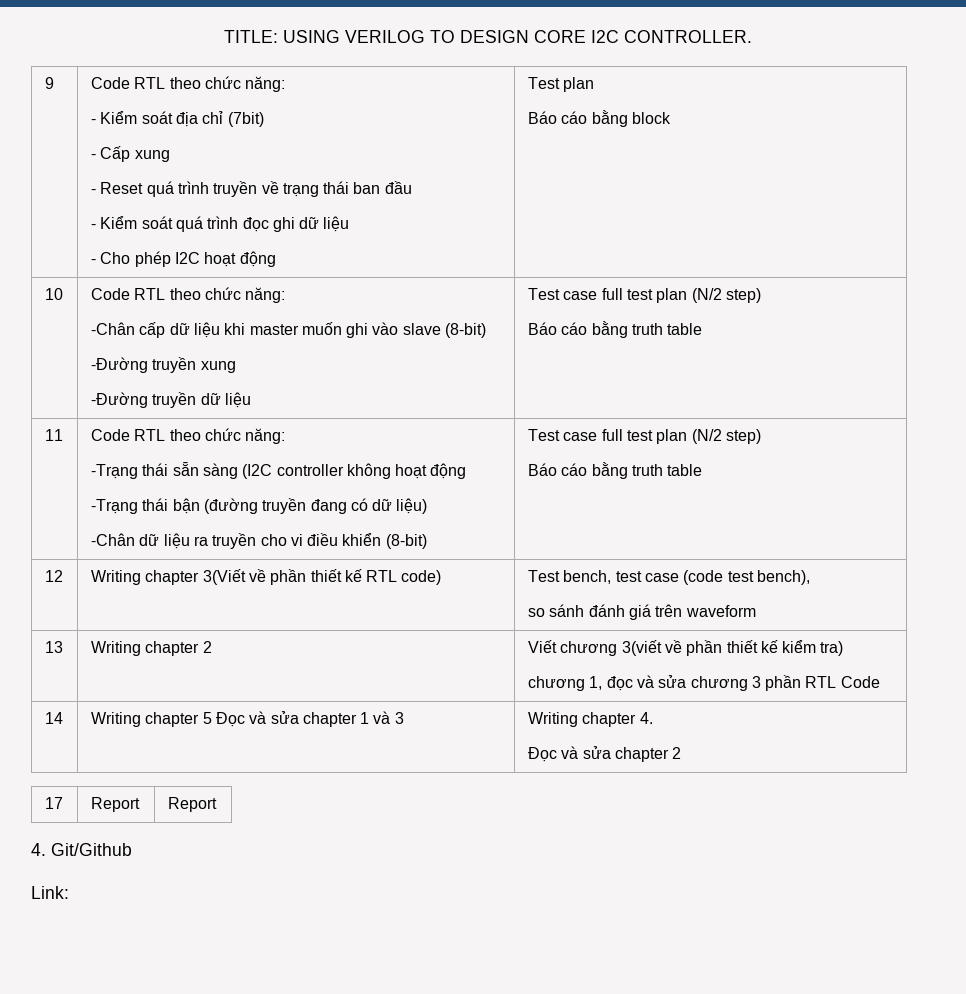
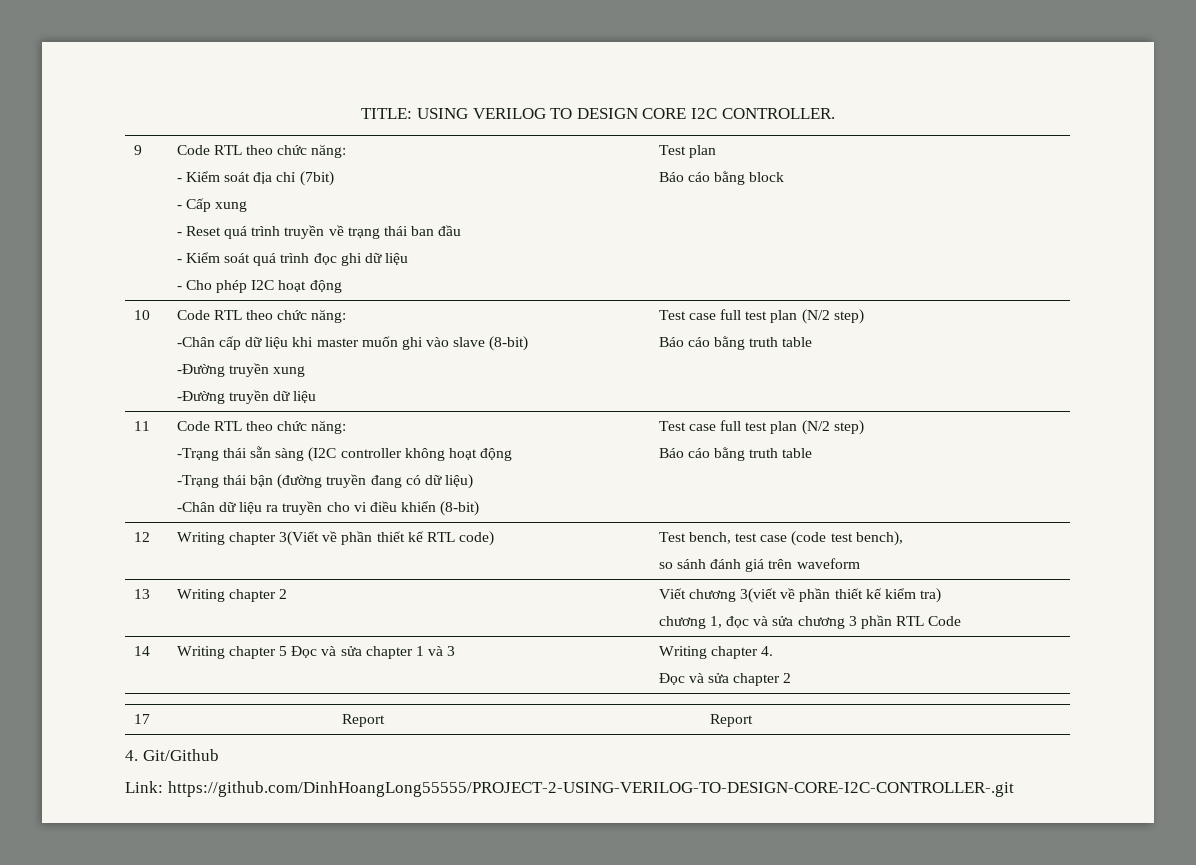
(69, 892) none -> [167,781,1014,797] https://github.com/DinhHoangLong55555/PROJECT-2-USING-VERILOG-TO-DESIGN-CORE-I2C-CONTROLLER-.git

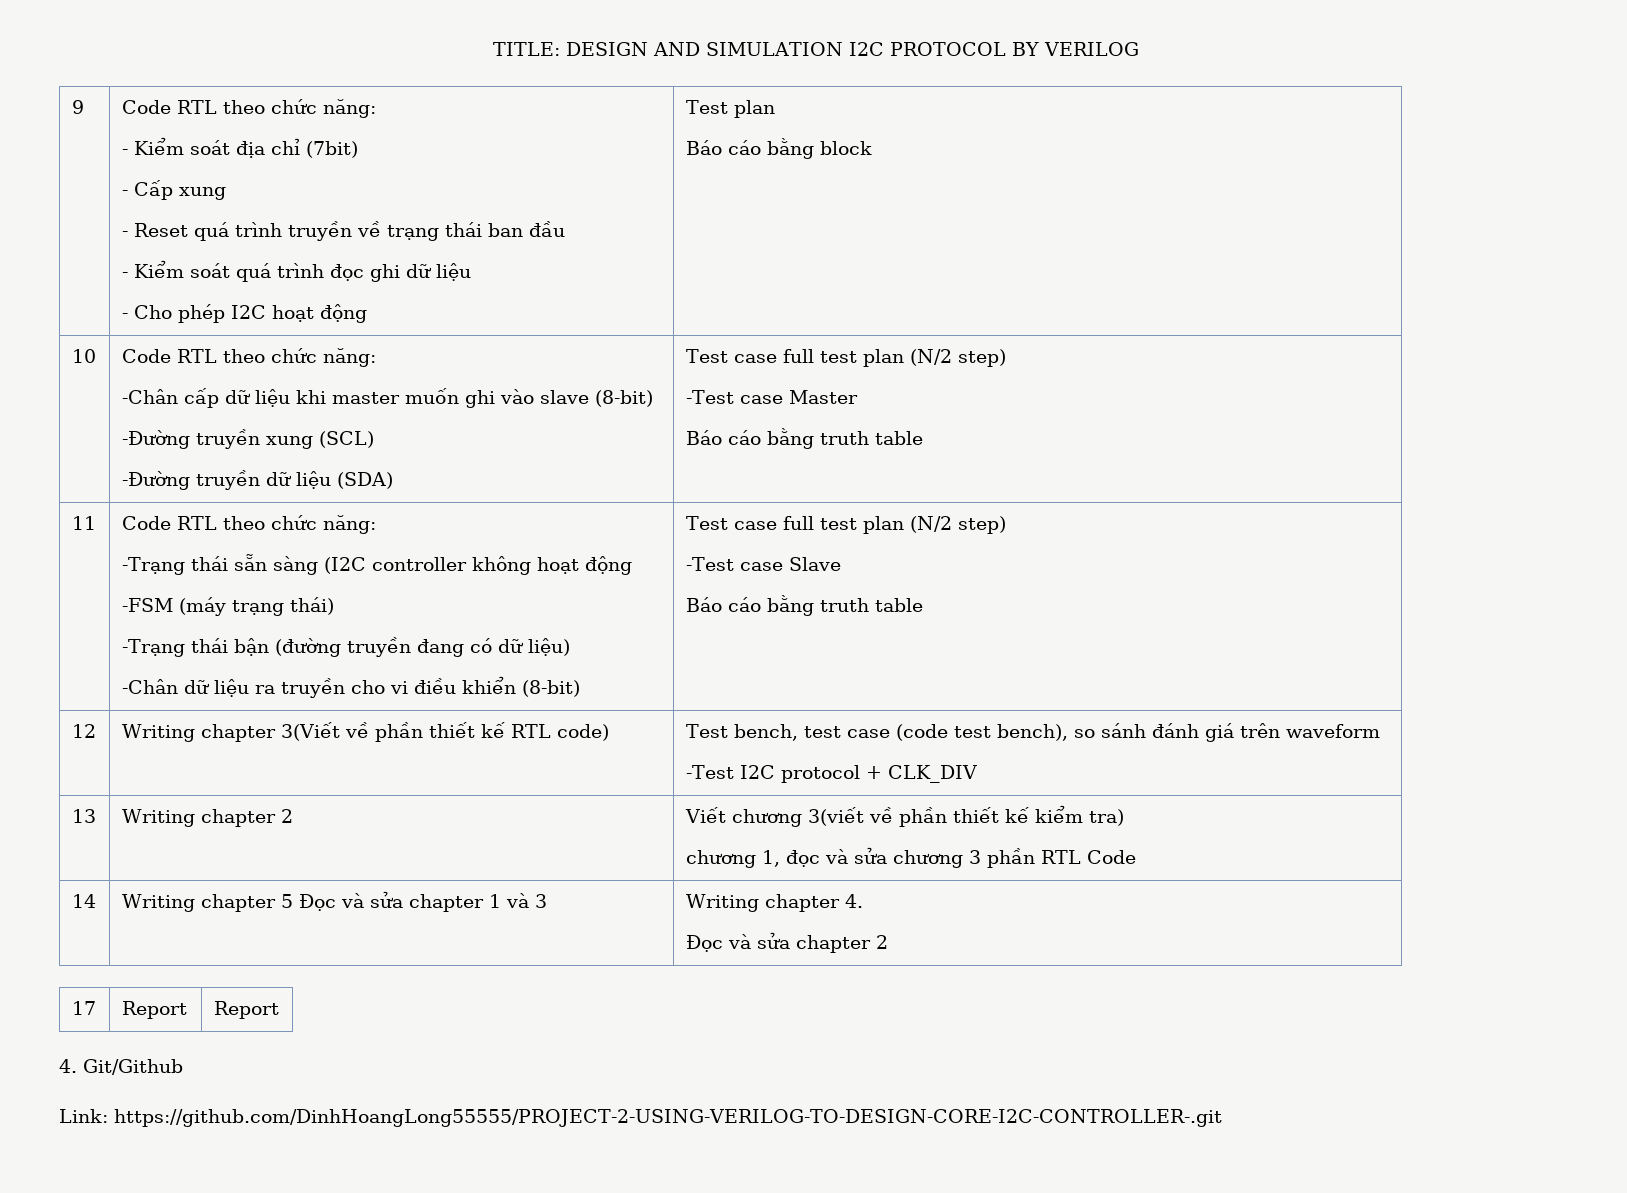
[417,108,835,119] USING VERILOG TO DESIGN CORE I2C CONTROLLER. -> [565,42,1139,56] DESIGN AND SIMULATION I2C PROTOCOL BY VERILOG
(305, 371) none -> [318,431,374,448] (SCL)
[658,309,864,324] | Test case full test plan (N/2 step) -> [336,472,393,489] [685,349,1006,367] [685,390,858,404] (SDA) | Test case full test plan (N/2 step) // -Test case Master
(513, 454) none -> [121,597,334,616] // -FSM (máy trạng thái)
(864, 427) none -> [685,557,841,571] // -Test case Slave
(903, 538) // -> (1068, 732) none
(860, 563) none -> [685,765,977,783] // -Test I2C protocol + CLK_DIV

